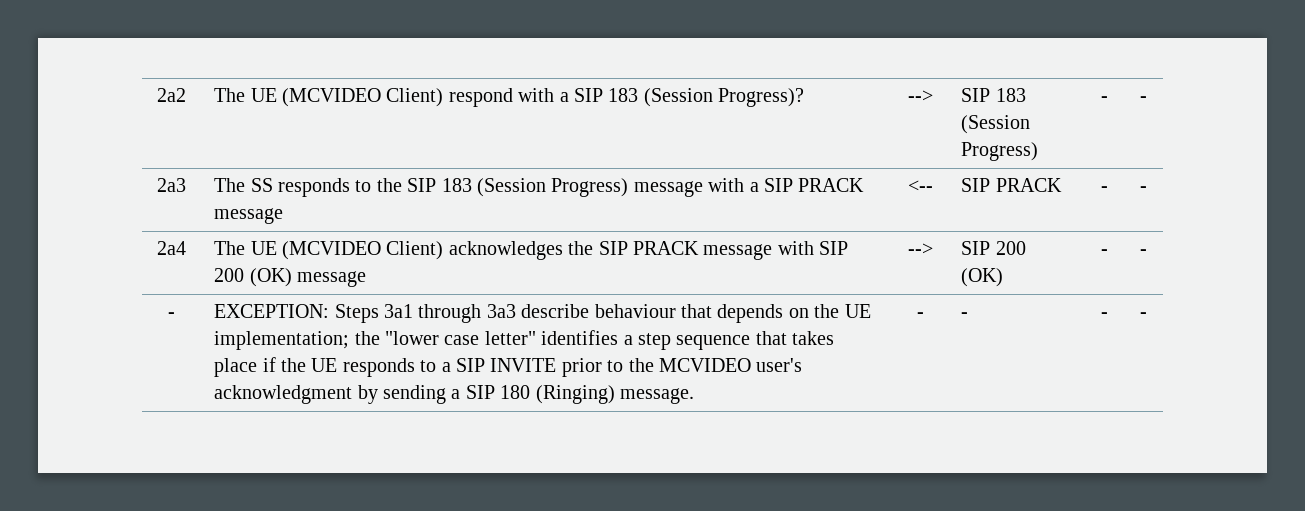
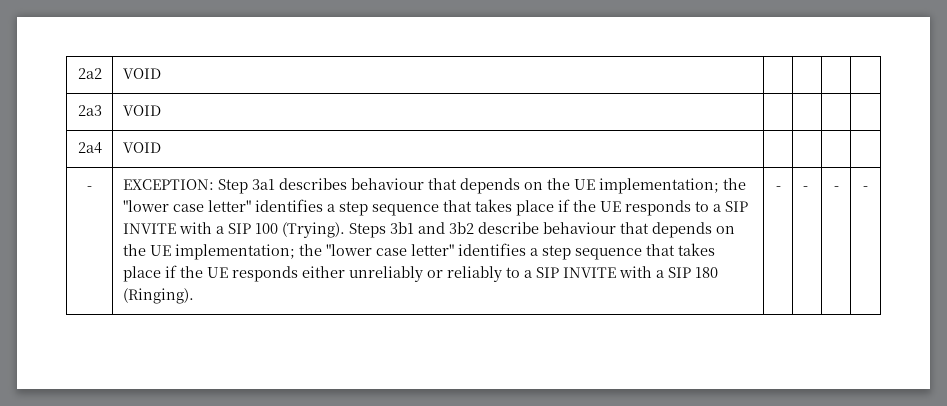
[214,88,805,107] [908,90,933,102] [961,88,1026,102] [961,115,1031,134] [961,142,1039,161] [1101,96,1108,102] [1139,96,1147,102] [157,178,186,192] [214,178,865,197] [214,208,284,224] [908,180,933,192] [961,178,1062,192] [1101,186,1108,192] [1139,186,1147,192] [157,241,186,255] [214,241,849,260] [214,268,366,287] [908,243,933,255] [961,241,1026,255] [961,268,1004,287] [1101,249,1108,255] [1139,249,1147,255] [168,312,175,318] [214,304,590,323] The UE (MCVIDEO Client) respond with a SIP 183 (Session Progress)? | --> | SIP 183 (Session Progress) | - | - // 2a3 | The SS responds to the SIP 183 (Session Progress) message with a SIP PRACK message | <-- | SIP PRACK | - | - // 2a4 | The UE (MCVIDEO Client) acknowledges the SIP PRACK message with SIP 200 (OK) message | --> | SIP 200 (OK) | - | - // - | EXCEPTION: Steps 3a1 through 3a3 describe -> [122,68,161,79] [77,105,102,116] [122,105,161,116] [77,142,102,154] [122,142,161,153] [87,186,92,190] [122,178,347,194] VOID | | | | // 2a3 | VOID | | | | // 2a4 | VOID | | | | // - | EXCEPTION: Step 3a1 describes
[561,358,803,377] [214,385,446,404] prior to the MCVIDEO user's acknowledgment by sending -> [178,222,735,238] [122,243,715,260] [122,265,652,282] with a SIP 100 (Trying). Steps 3b1 and 3b2 describe behaviour that depends on the UE implementation; the "lower case letter" identifies a step sequence that takes place if the UE responds either unreliably or reliably to a SIP INVITE with
[535,385,694,404] (Ringing) message. -> [122,288,194,304] (Ringing).

